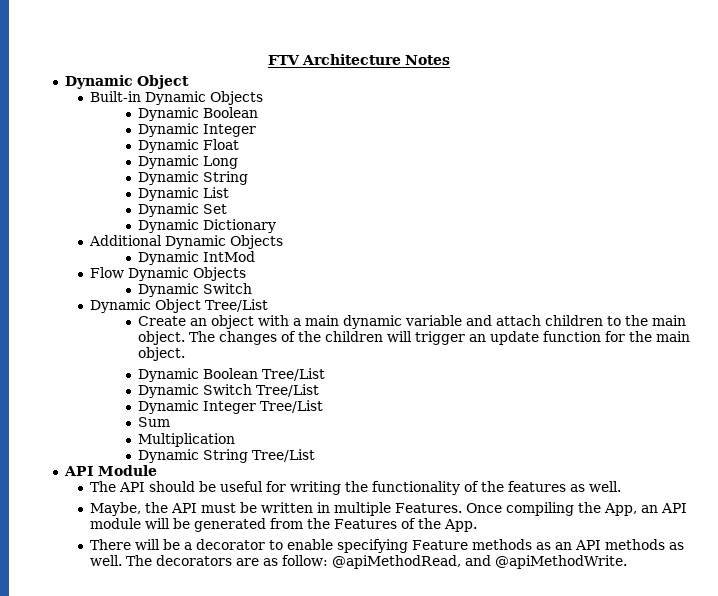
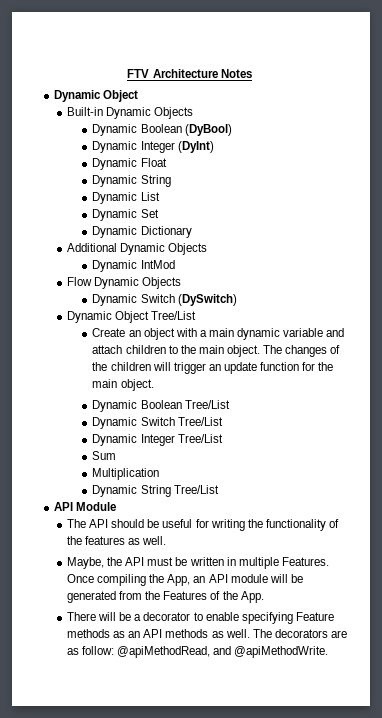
[138,123,257,137] // Dynamic Integer -> [184,124,232,136] [92,141,214,153] (DyBool) // Dynamic Integer (DyInt)
[138,155,239,169] // Dynamic Long -> (167, 162) none
(253, 288) none -> [177,294,237,306] (DySwitch)

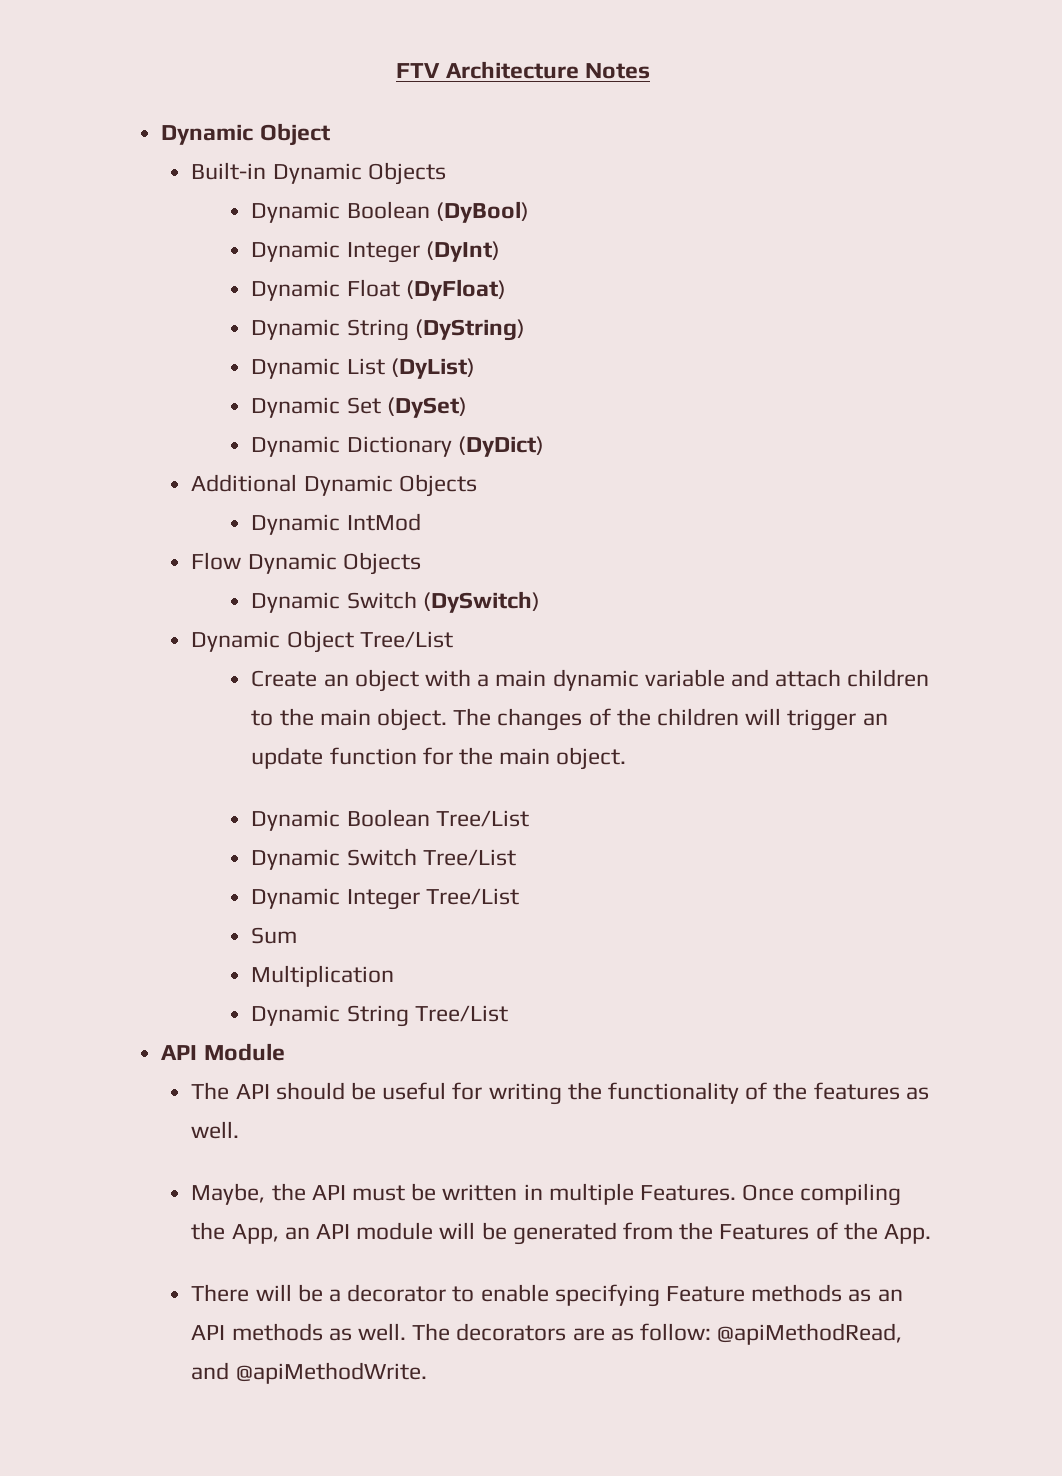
[92,175,171,187] // Dynamic String -> [405,279,506,301] [251,319,525,341] (DyFloat) // Dynamic String (DyString)
(160, 196) none -> [390,358,475,379] (DyList)
(159, 213) none -> [386,397,467,418] (DySet)
(192, 232) none -> [457,436,544,457] (DyDict)

